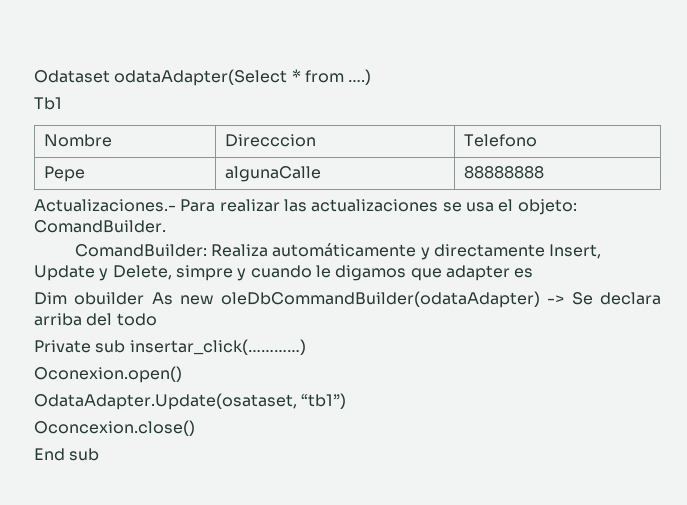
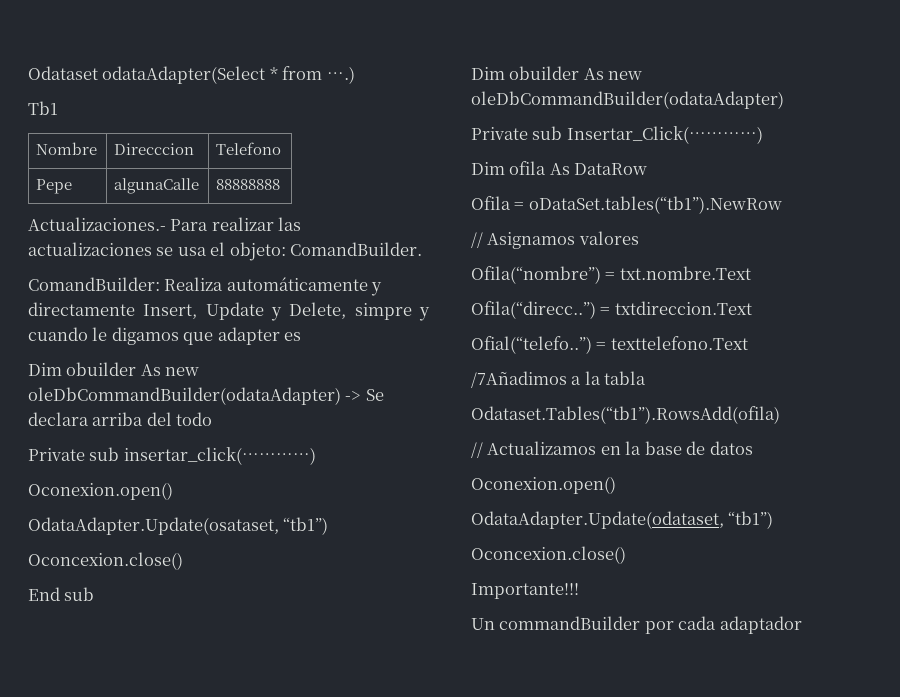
(100, 454) none -> [471,66,643,80] [471,91,784,109] [471,126,763,144] [471,161,648,175] [471,196,782,214] [471,231,639,249] [471,266,751,284] [471,301,752,319] [471,336,748,354] [471,371,647,388] [471,406,780,424] [471,441,753,458] [471,476,616,494] [471,511,774,529] [471,546,626,564] [471,583,579,599] [471,616,802,634] // Dim obuilder As new oleDbCommandBuilder(odataAdapter) // Private sub Insertar_Click(…………) // Dim ofila As DataRow // Ofila = oDataSet.tables(“tb1”).NewRow // // Asignamos valores // Ofila(“nombre”) = txt.nombre.Text // Ofila(“direcc..”) = txtdireccion.Text // Ofial(“telefo..”) = texttelefono.Text // /7Añadimos a la tabla // Odataset.Tables(“tb1”).RowsAdd(ofila) // // Actualizamos en la base de datos // Oconexion.open() // OdataAdapter.Update(odataset, “tb1”) // Oconcexion.close() // Importante!!! // Un commandBuilder por cada adaptador

